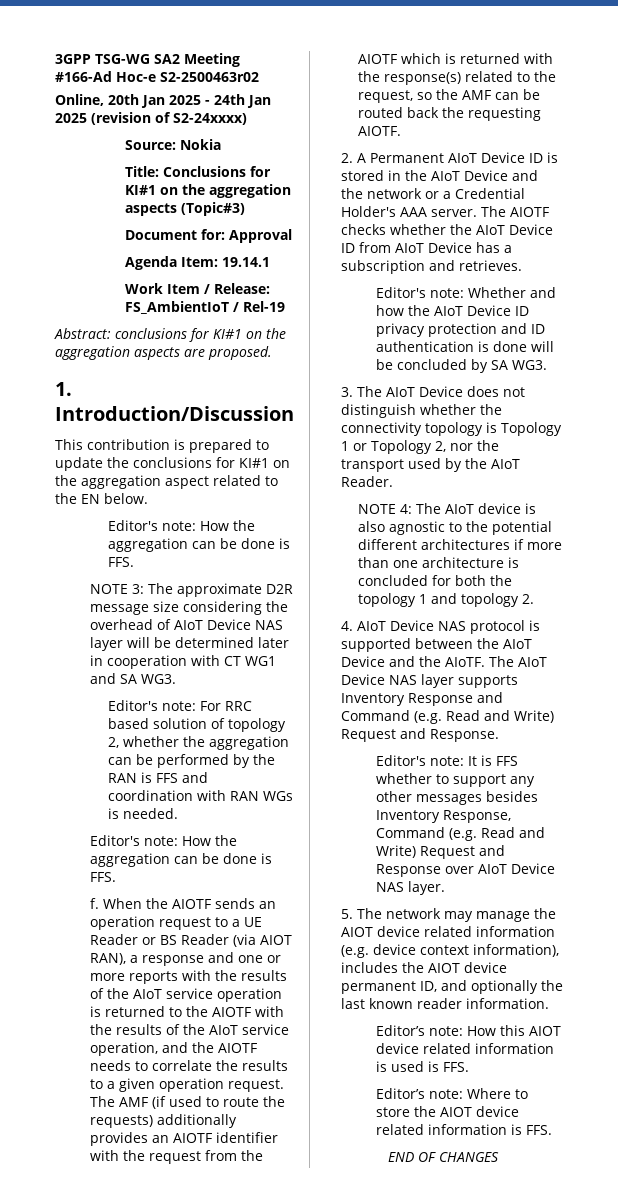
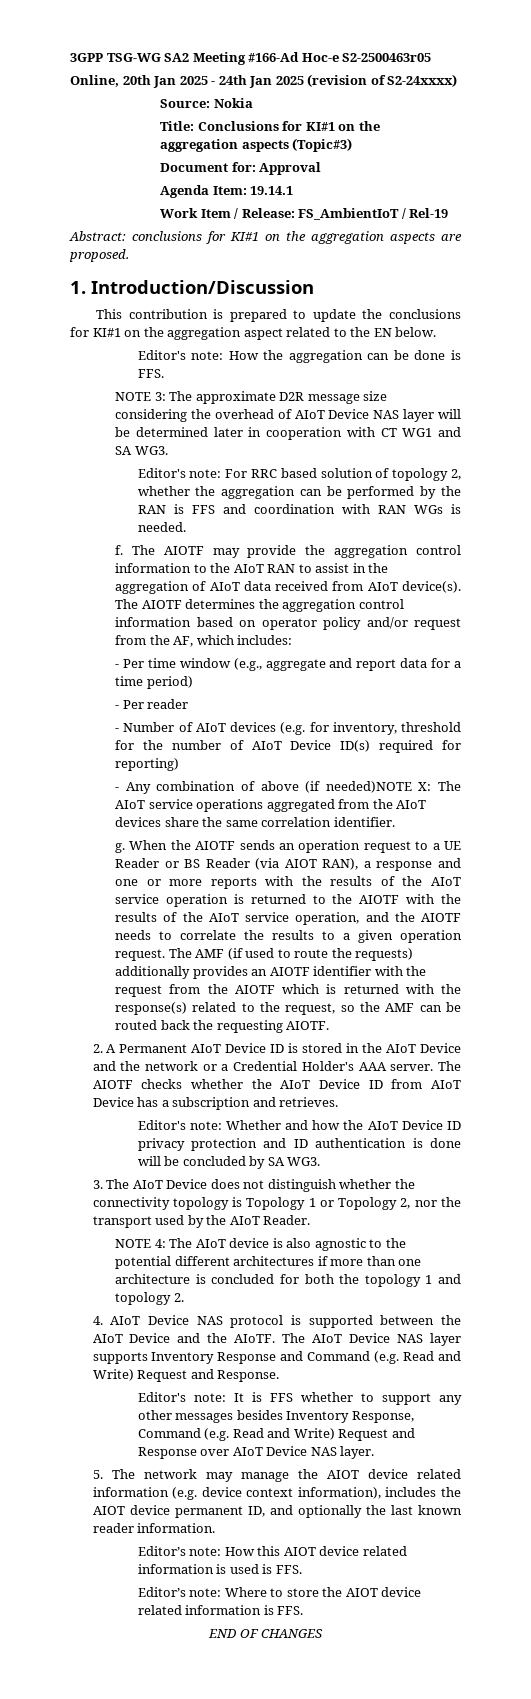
[160,72,259,82] S2-2500463r02 -> [342,53,432,62] S2-2500463r05
[90,835,238,846] [90,853,273,867] [90,872,117,882] [90,898,100,909] Editor's note: How the aggregation can be done is FFS. // f. -> [115,545,461,558] [115,563,389,573] [115,581,462,594] [115,599,404,612] [115,617,461,630] [115,635,293,647] [115,658,461,671] [115,676,193,689] [115,699,189,709] [115,722,461,735] [115,740,461,753] [115,758,180,771] [115,781,461,794] [115,799,427,812] [115,817,395,827] [115,843,126,853] f. The AIOTF may provide the aggregation control information to the AIoT RAN to assist in the aggregation of AIoT data received from AIoT device(s). The AIOTF determines the aggregation control information based on operator policy and/or request from the AF, which includes: // - Per time window (e.g., aggregate and report data for a time period) // - Per reader // - Number of AIoT devices (e.g. for inventory, threshold for the number of AIoT Device ID(s) required for reporting) // - Any combination of above (if needed)NOTE X: The AIoT service operations aggregated from the AIoT devices share the same correlation identifier. // g.

